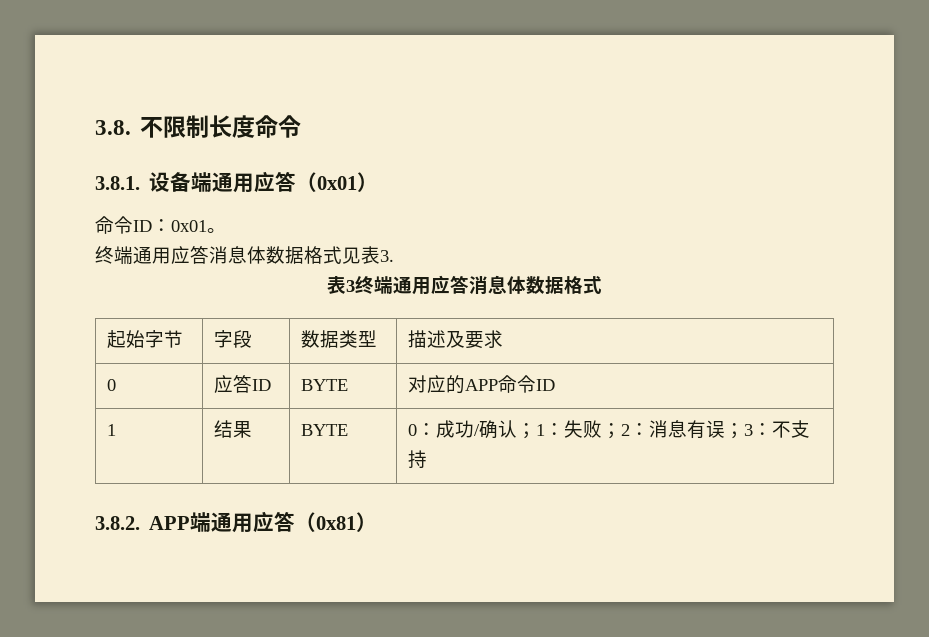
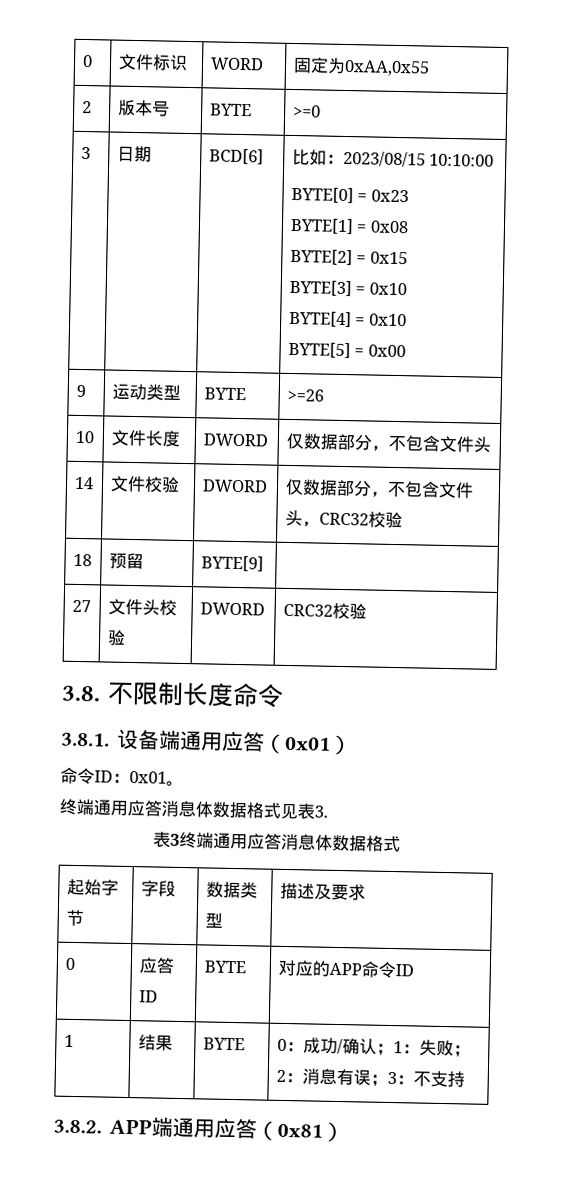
(95, 127) none -> [81,54,93,68] [117,53,188,71] [209,57,264,71] [292,56,430,77] [81,100,92,114] [117,99,170,117] [209,103,252,117] [292,104,321,118] [80,146,91,160] [116,145,152,163] [208,148,264,165] [291,148,495,168] [290,186,409,204] [289,217,409,235] [289,248,408,266] [288,279,407,297] [288,310,407,328] [287,341,406,359] [75,384,86,398] [111,383,181,401] [203,387,246,401] [286,388,324,402] [74,430,95,444] [110,429,181,447] [202,433,268,447] [285,432,491,453] [73,476,94,490] [109,475,180,493] [201,479,268,493] [284,478,474,499] [284,509,403,529] [72,553,92,567] [108,552,144,570] [200,555,264,572] [71,599,91,613] [107,598,177,616] [106,629,126,646] [199,602,265,616] [282,602,367,620] 0 | 文件标识 | WORD | 固定为0xAA,0x55 // 2 | 版本号 | BYTE | >=0 // 3 | 日期 | BCD[6] | 比如：2023/08/15 10:10:00 // BYTE[0] = 0x23 // BYTE[1] = 0x08 // BYTE[2] = 0x15 // BYTE[3] = 0x10 // BYTE[4] = 0x10 // BYTE[5] = 0x00 // 9 | 运动类型 | BYTE | >=26 // 10 | 文件长度 | DWORD | 仅数据部分，不包含文件头 // 14 | 文件校验 | DWORD | 仅数据部分，不包含文件头，CRC32校验 // 18 | 预留 | BYTE[9] | // 27 | 文件头校验 | DWORD | CRC32校验 //

